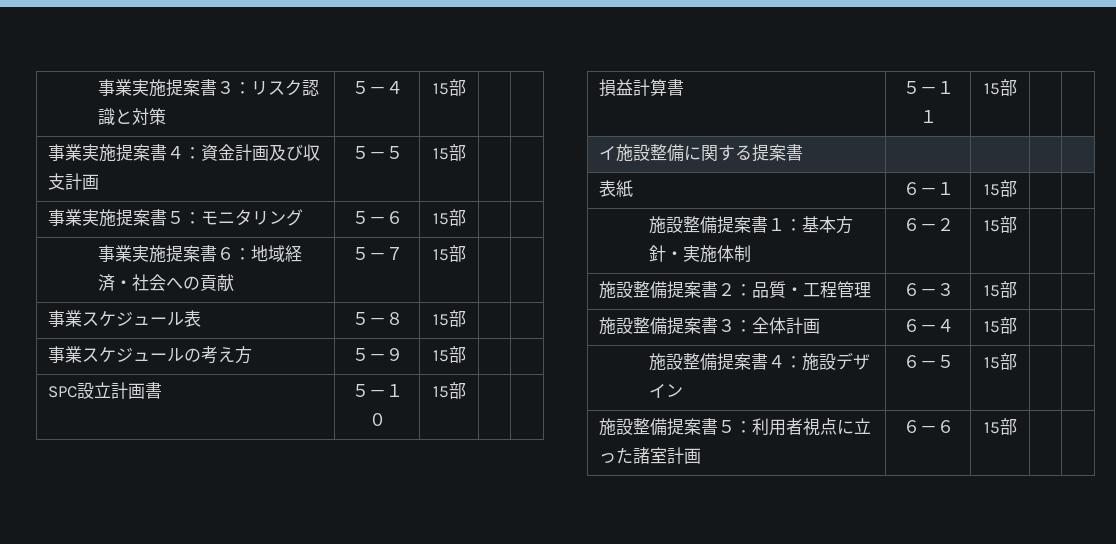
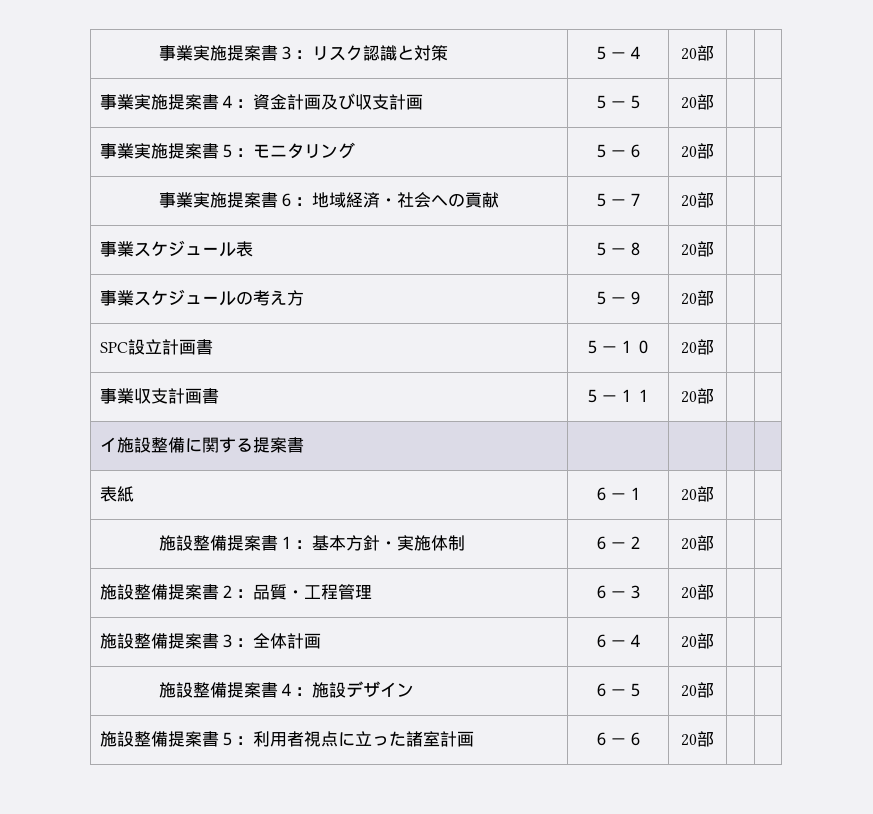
[432,83,449,95] 15 -> [681,48,697,60] 20
[432,148,449,160] 15 -> [681,97,697,109] 20
[432,213,449,225] 15 -> [681,146,697,158] 20
[432,249,449,261] 15 -> [681,195,697,207] 20
[432,314,449,326] 15 -> [681,244,697,256] 20
[432,350,449,362] 15 -> [681,293,697,305] 20
[432,382,466,399] [598,79,667,97] 15部 | | // 損益計算 -> [681,339,714,355] [99,388,202,404] 20部 | | // 事業収支計画
[983,83,1000,95] 15 -> [681,391,697,403] 20
[983,184,1000,196] 15 -> [681,489,697,501] 20
[983,220,1000,232] 15 -> [681,538,697,550] 20
[983,285,1000,297] 15 -> [681,587,697,599] 20
[983,321,1000,333] 15 -> [681,636,697,648] 20
[983,357,1000,369] 15 -> [681,685,697,697] 20
[983,422,1000,434] 15 -> [681,734,697,746] 20

